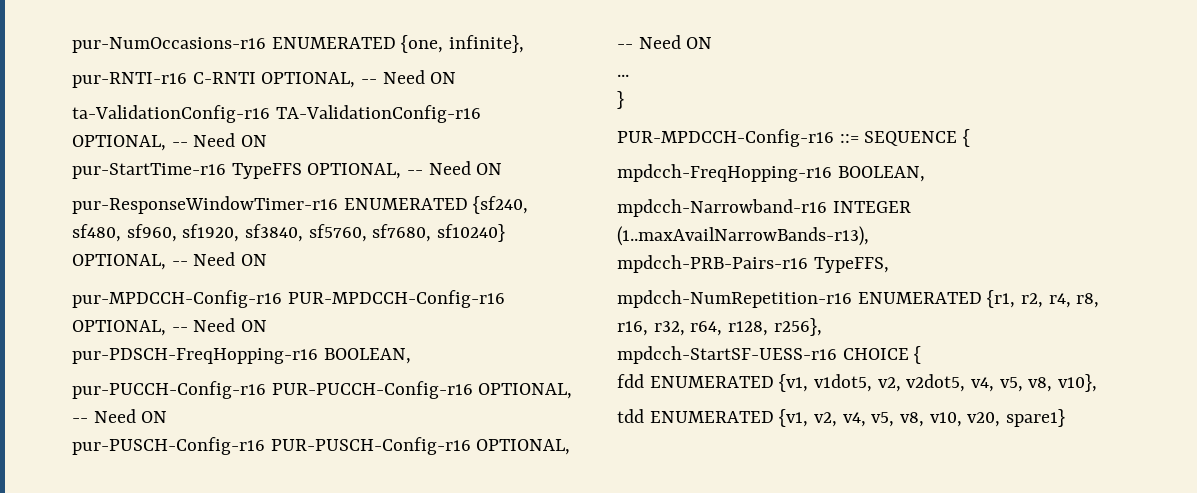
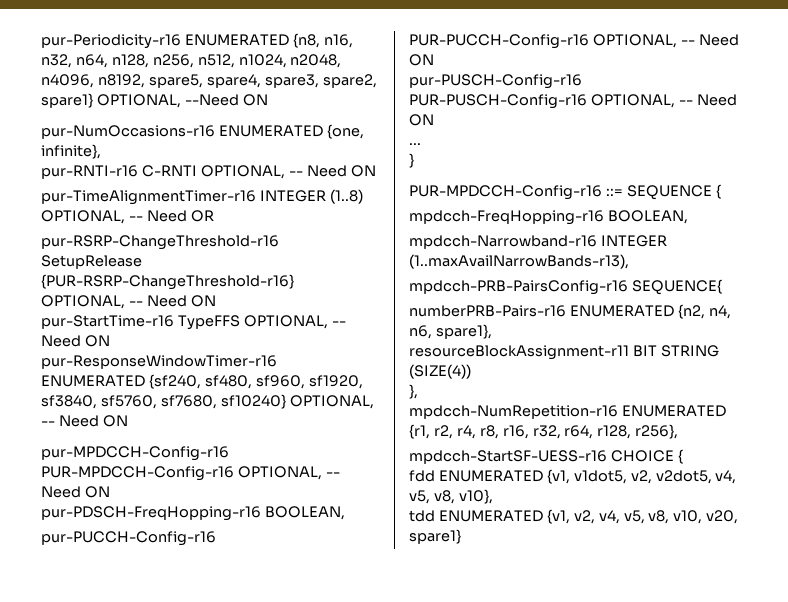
(72, 45) none -> [41,33,353,49] [41,54,342,68] [41,74,377,88] [41,93,268,108] pur-Periodicity-r16 ENUMERATED {n8, n16, n32, n64, n128, n256, n512, n1024, n2048, n4096, n8192, spare5, spare4, spare3, spare2, spare1} OPTIONAL, --Need ON //
[72,105,481,123] ta-ValidationConfig-r16 TA-ValidationConfig-r16 -> [41,189,363,205] [41,210,214,224] [41,235,279,250] [41,255,142,269] [41,274,294,290] pur-TimeAlignmentTimer-r16 INTEGER (1..8) OPTIONAL, -- Need OR // pur-RSRP-ChangeThreshold-r16 SetupRelease {PUR-RSRP-ChangeThreshold-r16}
[617,255,889,273] mpdcch-PRB-Pairs-r16 TypeFFS, -> [409,279,722,295] [409,304,731,319] [409,324,492,339] [409,345,719,360] [409,364,471,379] [409,384,418,399] mpdcch-PRB-PairsConfig-r16 SEQUENCE{ // numberPRB-Pairs-r16 ENUMERATED {n2, n4, n6, spare1}, // resourceBlockAssignment-r11 BIT STRING (SIZE(4)) // },

